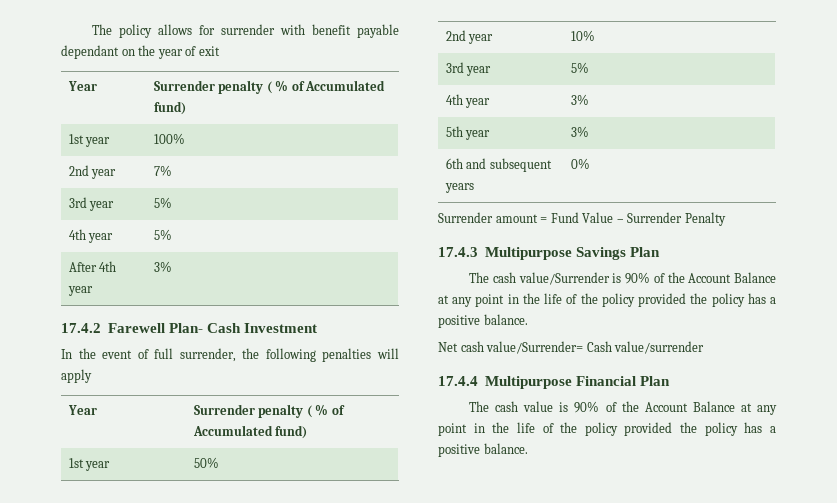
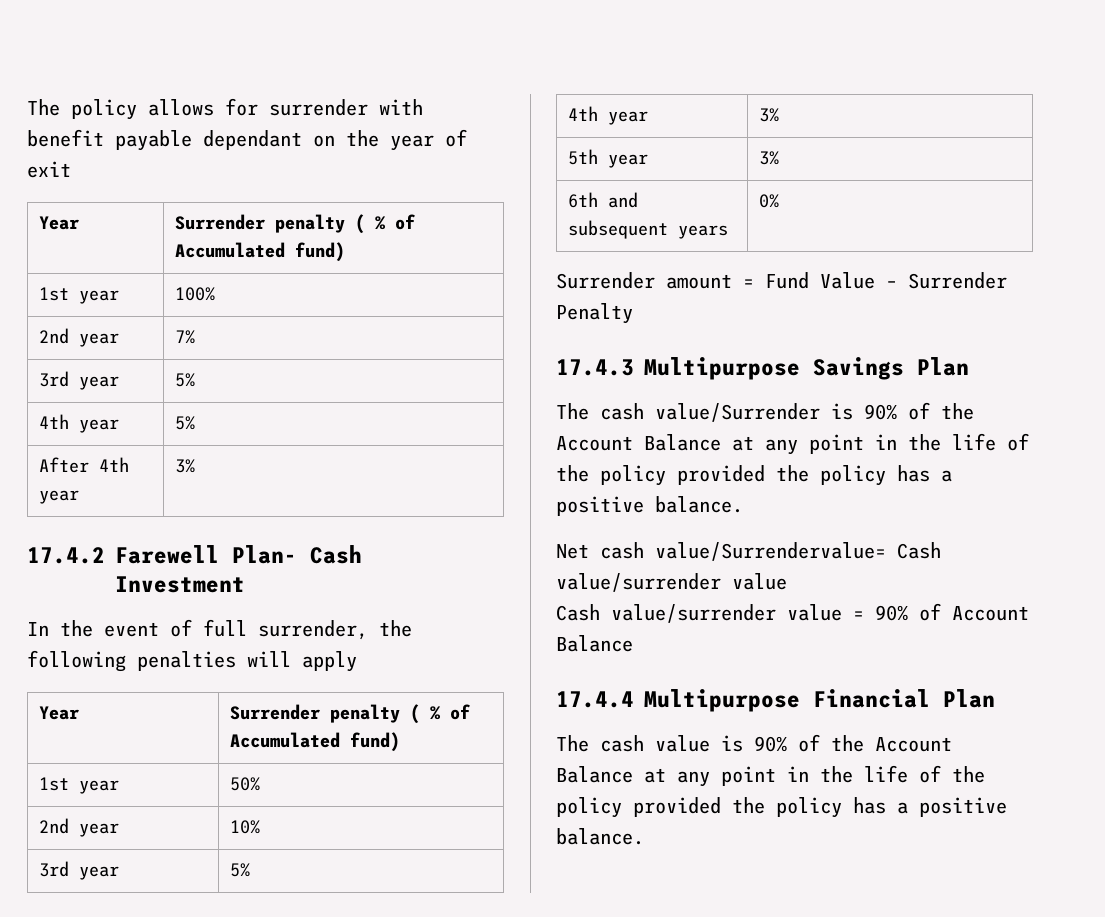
[486,341,705,354] value/Surrender= Cash value/surrender -> [655,542,941,561] [556,573,787,592] [556,603,1029,623] [556,635,633,652] value/Surrendervalue= Cash value/surrender value // Cash value/surrender value = 90% of Account Balance

